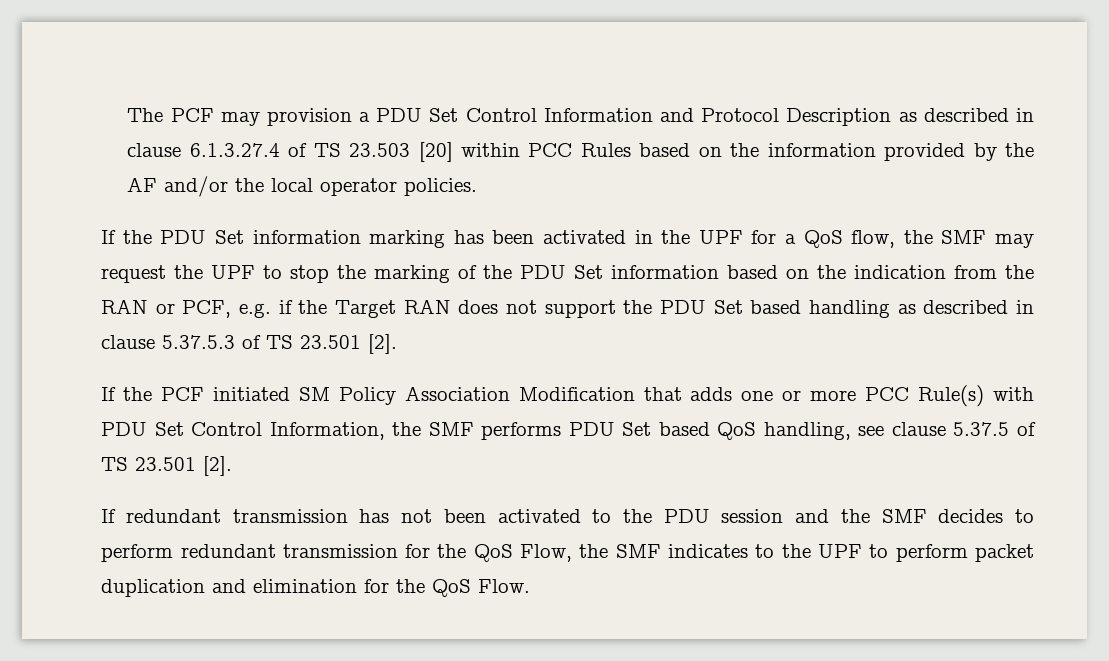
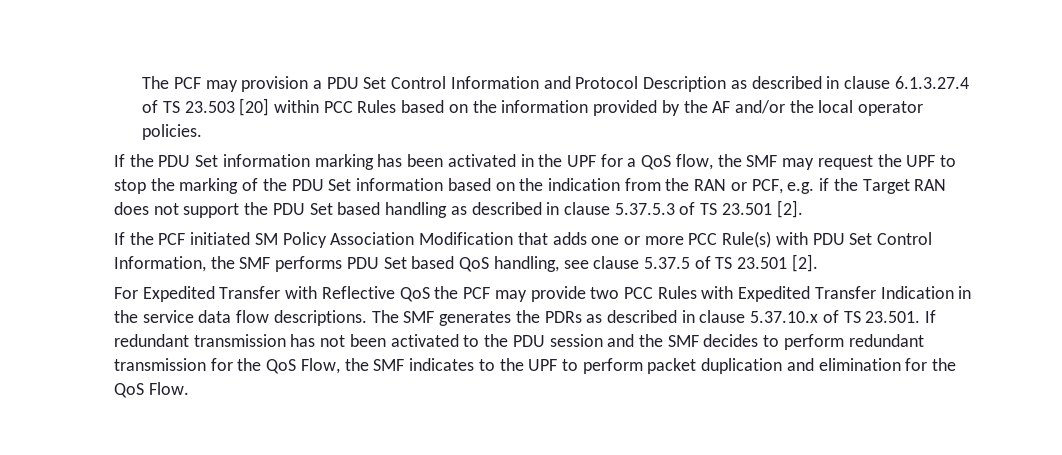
(233, 466) none -> [114,286,972,302] [114,310,921,326] For Expedited Transfer with Reflective QoS the PCF may provide two PCC Rules with Expedited Transfer Indication in the service data flow descriptions. The SMF generates the PDRs as described in clause 5.37.10.x of TS 23.501.

